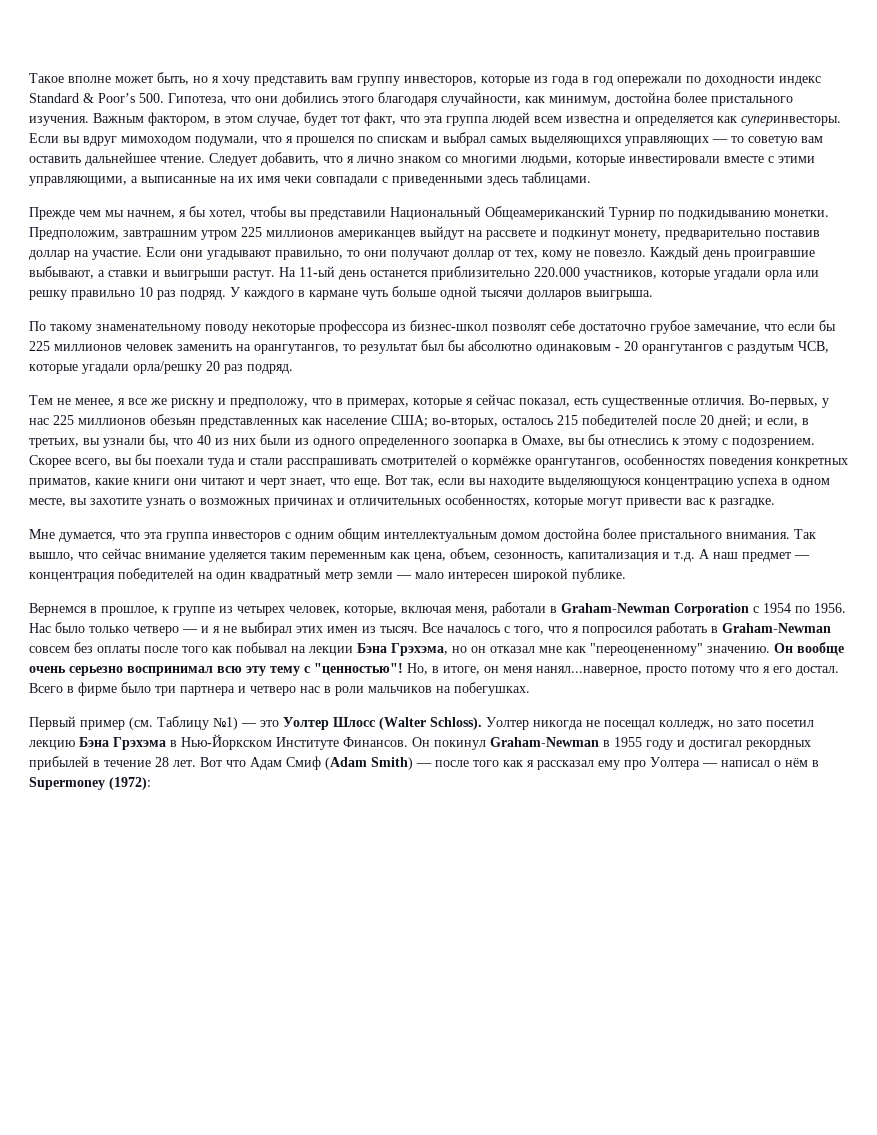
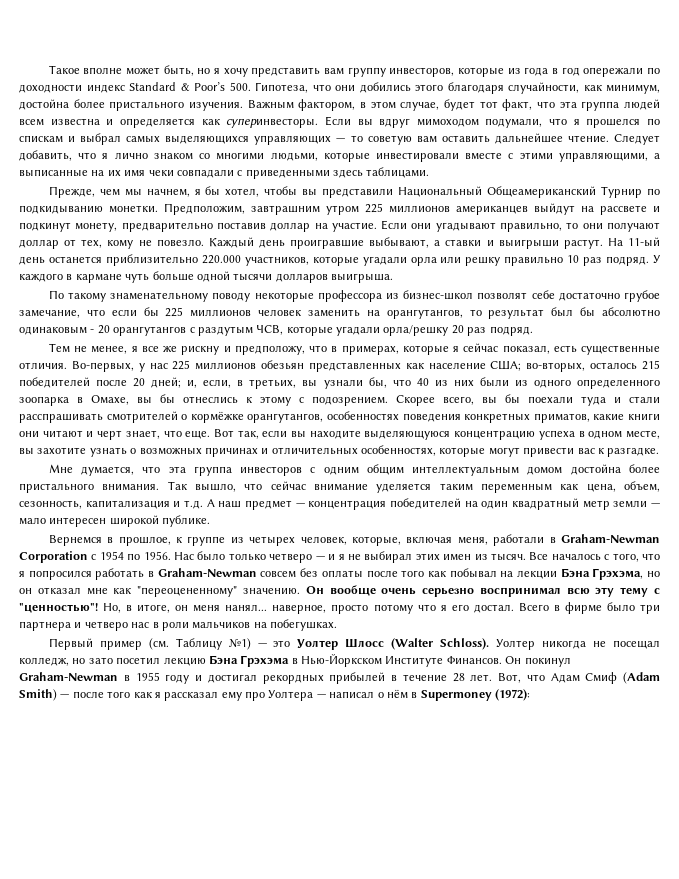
[29,207,75,220] Прежде -> [48,186,95,198] Прежде,
[755,418,763,425] и -> [187,380,198,388] и,
[536,666,642,676] нанял...наверное, -> [225,604,327,614] нанял... наверное,
[200,757,222,767] Вот -> [498,673,521,683] Вот,

